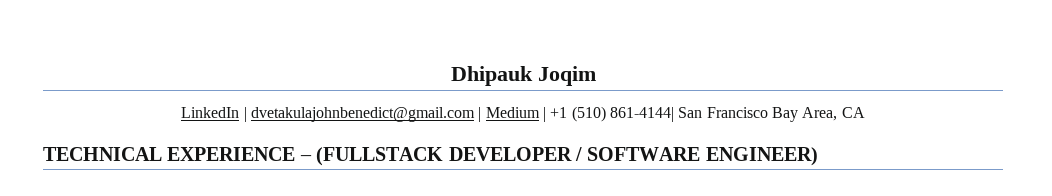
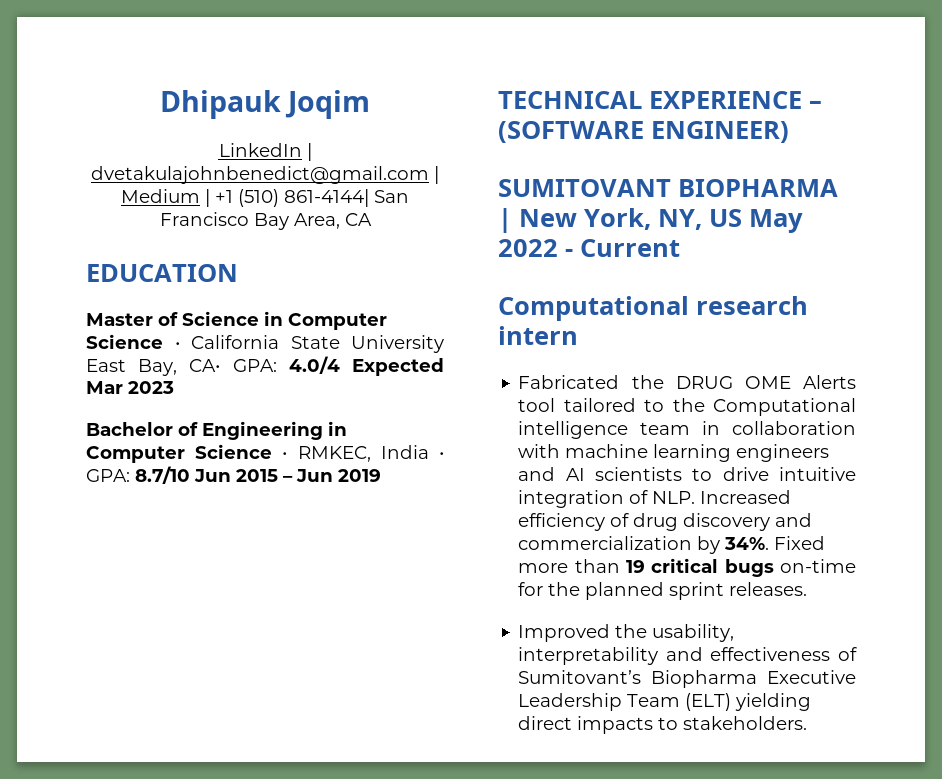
[43,147,818,166] TECHNICAL EXPERIENCE – (FULLSTACK DEVELOPER / SOFTWARE ENGINEER) -> [86,264,238,282] [86,311,387,330] [86,334,444,353] [86,356,444,376] [86,381,174,394] [86,421,347,440] [86,444,444,463] [86,466,381,484] [498,91,822,109] [498,121,789,143] [498,179,838,197] [498,208,803,233] [498,239,680,257] [498,296,808,321] [498,326,578,345] [518,375,856,389] [518,398,856,416] [518,421,856,439] [518,444,830,462] [518,467,856,481] [518,490,792,508] [518,513,813,531] [518,536,826,554] [518,558,856,577] [518,582,808,600] [518,624,735,642] [518,647,857,665] [518,670,856,688] [518,693,812,711] [518,716,808,734] EDUCATION // Master of Science in Computer Science • California State University East Bay, CA• GPA: 4.0/4 Expected Mar 2023 // Bachelor of Engineering in Computer Science • RMKEC, India • GPA: 8.7/10 Jun 2015 – Jun 2019 // TECHNICAL EXPERIENCE – (SOFTWARE ENGINEER) // SUMITOVANT BIOPHARMA | New York, NY, US May 2022 - Current // Computational research intern // Fabricated the DRUG OME Alerts tool tailored to the Computational intelligence team in collaboration with machine learning engineers and AI scientists to drive intuitive integration of NLP. Increased efficiency of drug discovery and commercialization by 34%. Fixed more than 19 critical bugs on-time for the planned sprint releases. // Improved the usability, interpretability and effectiveness of Sumitovant’s Biopharma Executive Leadership Team (ELT) yielding direct impacts to stakeholders.

